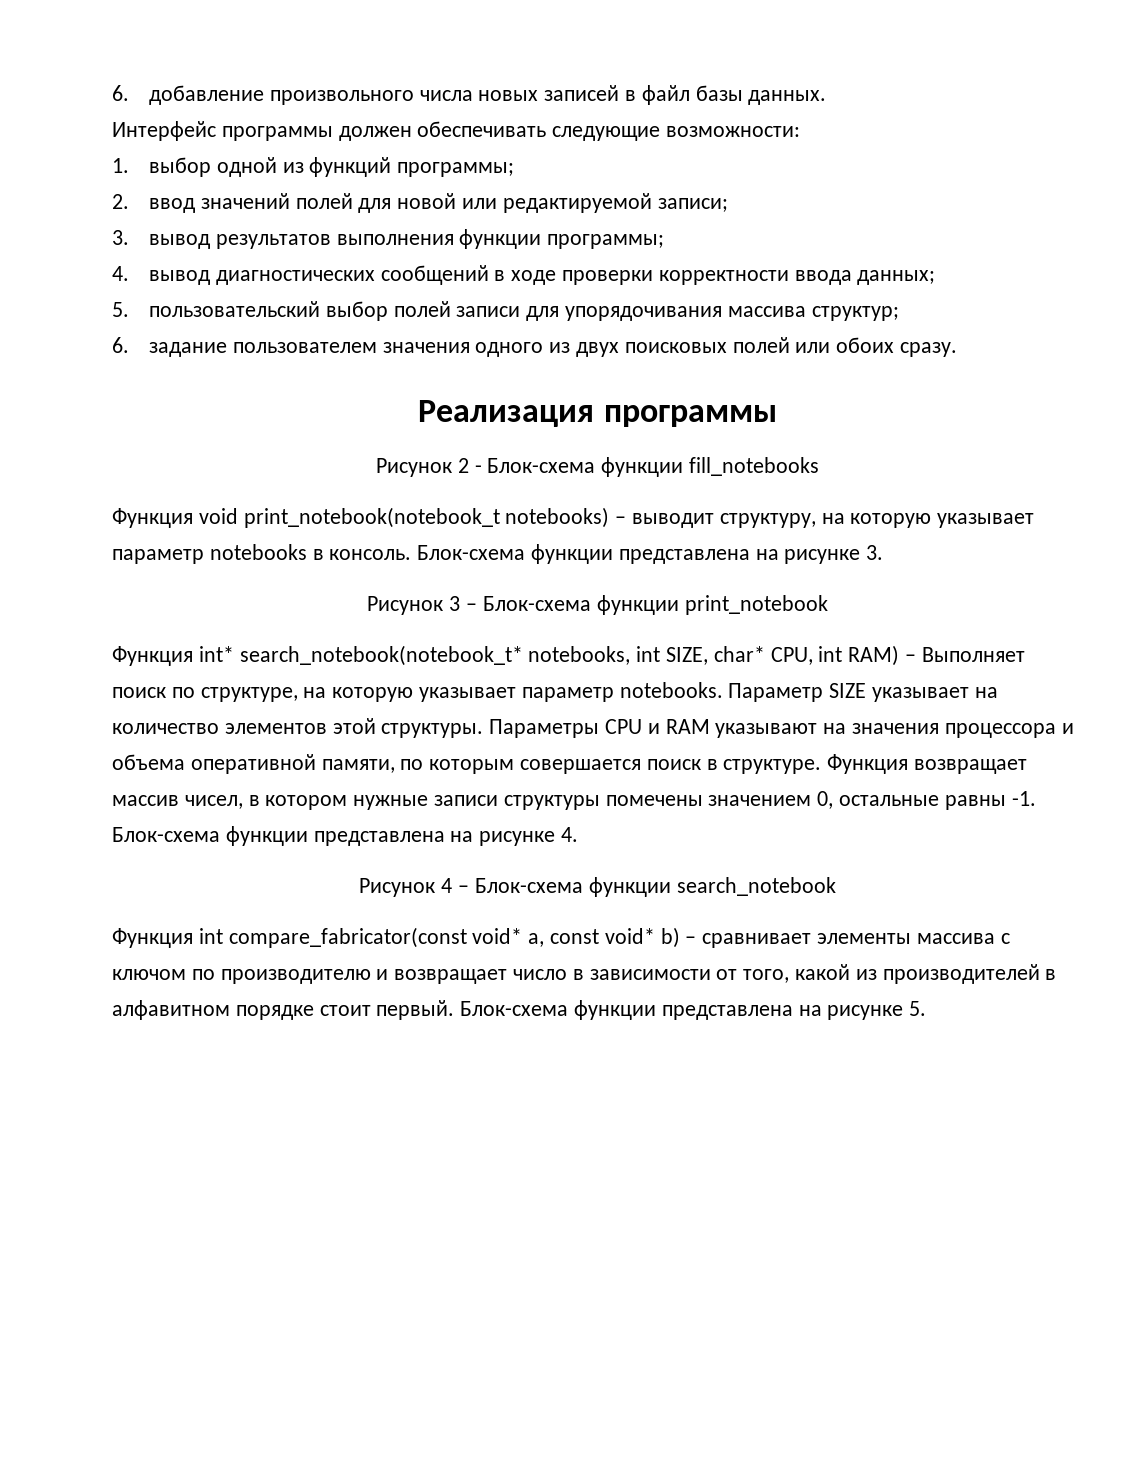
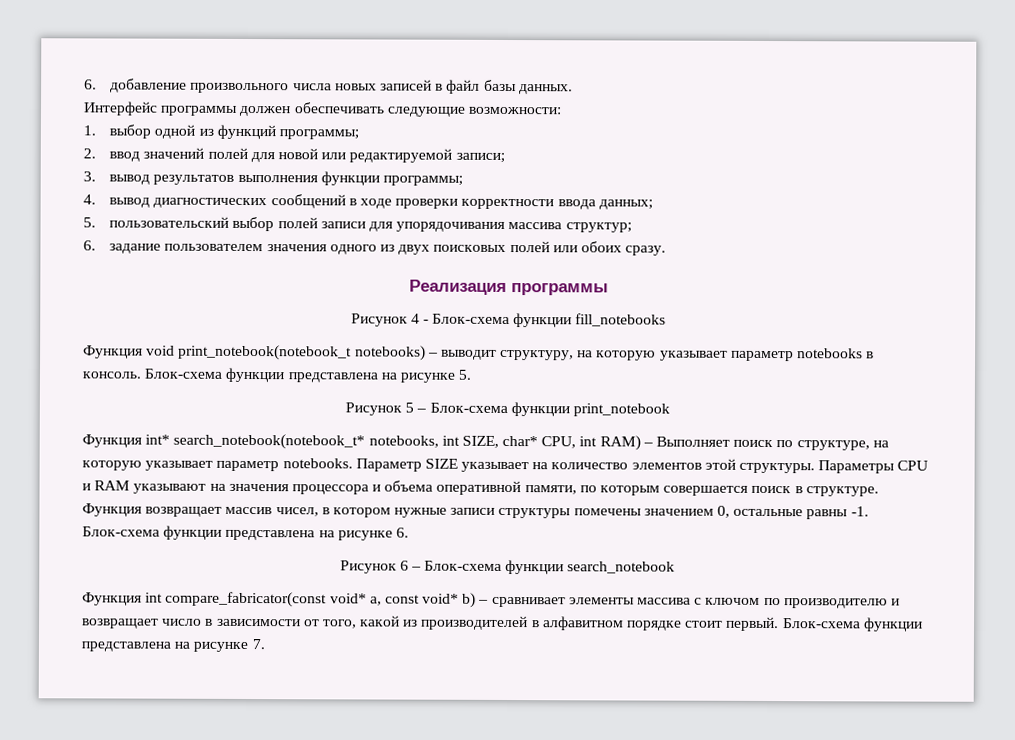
[457,458,469,473] 2 -> [410,313,420,324] 4
[866,545,884,560] [367,596,461,615] 3. // Рисунок 3 -> [458,369,473,380] [345,402,415,416] 5. // Рисунок 5
[561,827,579,842] [359,878,453,897] 4. // Рисунок 4 -> [395,527,409,538] [339,560,409,574] 6. // Рисунок 6
[909,1001,927,1016] 5. -> [251,639,265,650] 7.

